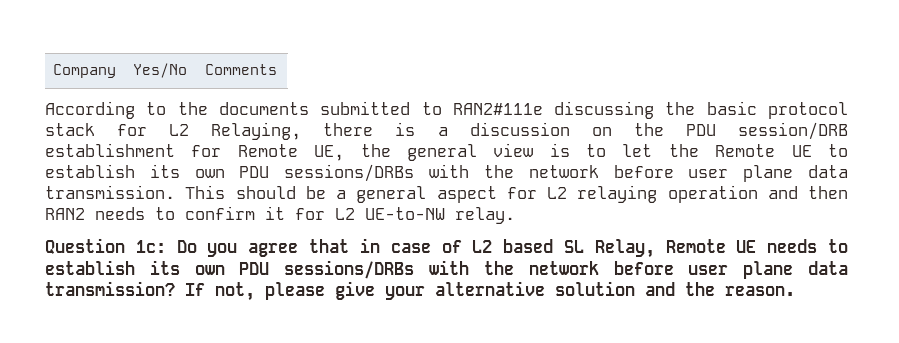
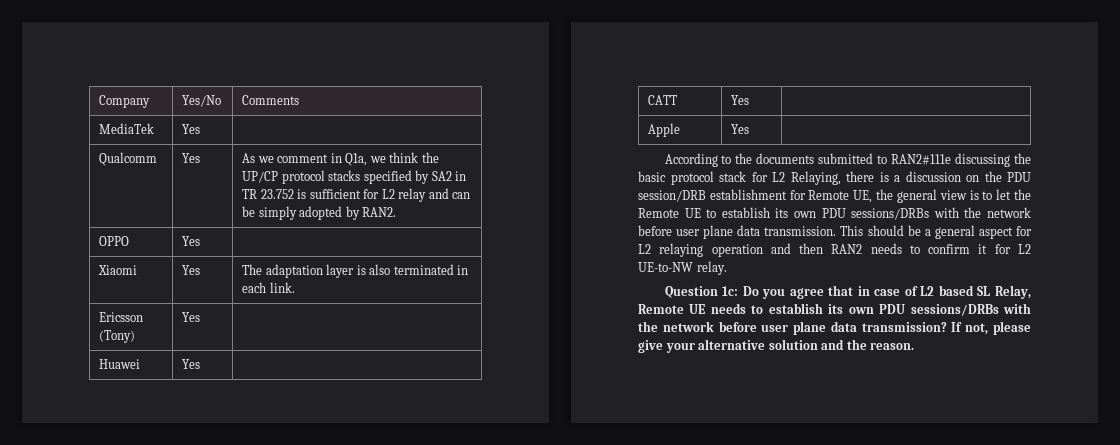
(278, 69) none -> [99,123,155,134] [182,124,201,134] [99,152,158,166] [182,153,201,163] [242,152,439,166] [242,170,467,184] [242,188,471,202] [242,206,397,220] [99,236,130,246] [182,236,201,246] [98,265,138,275] [182,265,201,275] [242,264,469,278] [242,282,295,293] [99,312,144,322] [99,330,136,343] [182,312,201,322] [99,359,141,369] [182,359,201,369] [648,95,678,105] [731,95,750,105] [648,123,681,137] [731,124,750,134] // MediaTek | Yes | // Qualcomm | Yes | As we comment in Q1a, we think the UP/CP protocol stacks specified by SA2 in TR 23.752 is sufficient for L2 relay and can be simply adopted by RAN2. // OPPO | Yes | // Xiaomi | Yes | The adaptation layer is also terminated in each link. // Ericsson (Tony) | Yes | // Huawei | Yes | // CATT | Yes | // Apple | Yes |

